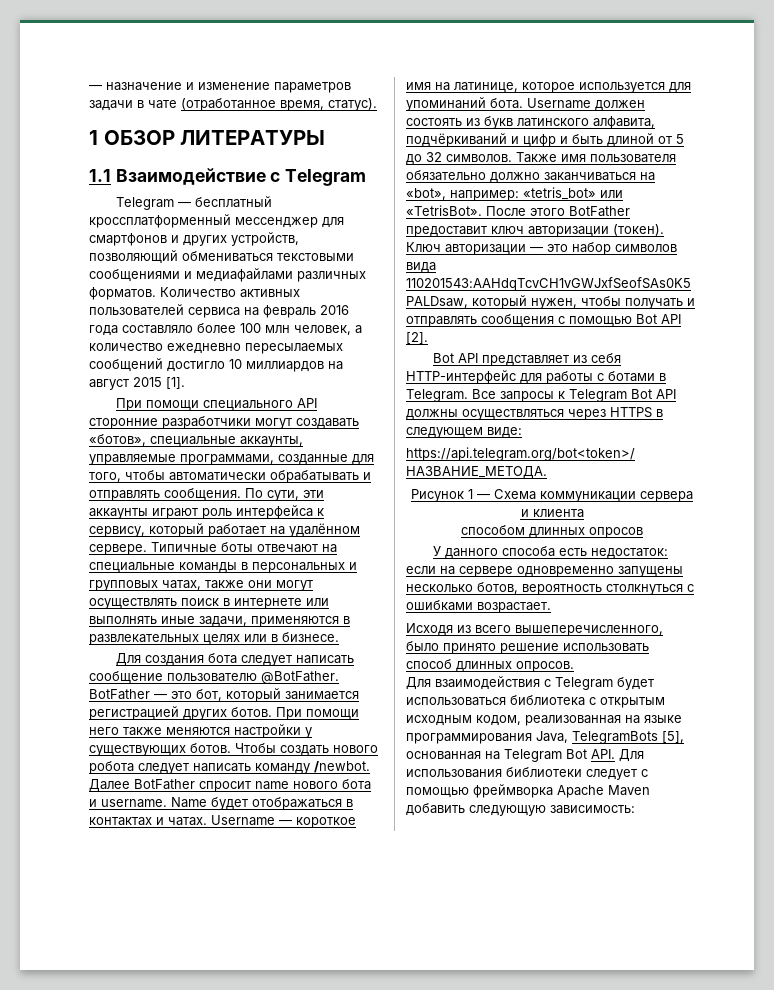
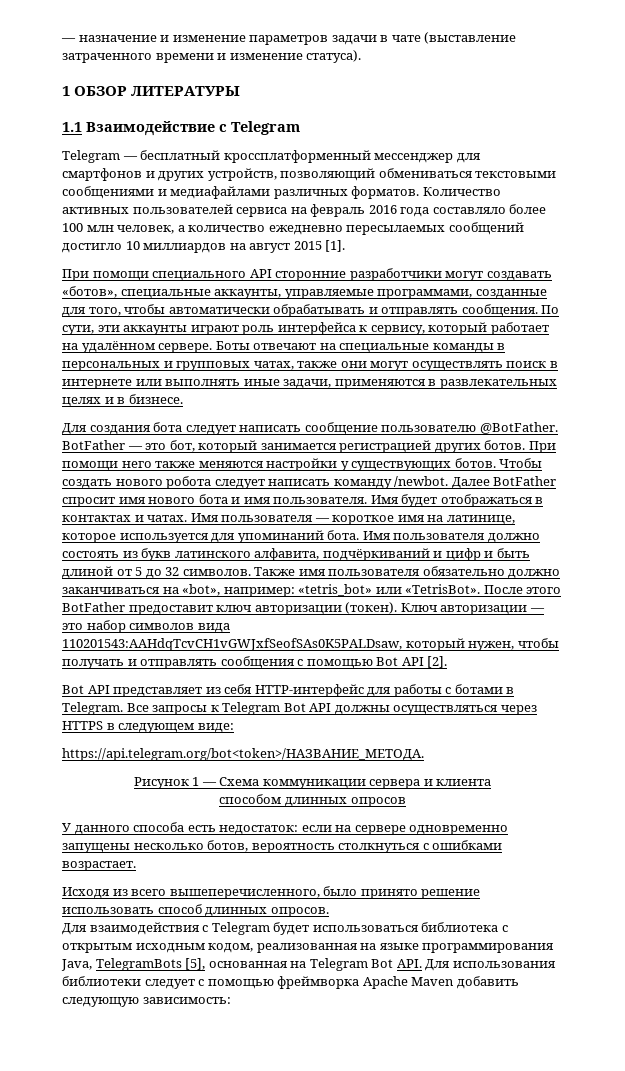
[181,98,377,111] (отработанное время, статус). -> [424,32,517,44] [62,50,362,63] (выставление затраченного времени и изменение статуса).
[151,542,253,552] Типичные боты -> [215,341,250,350] Боты
[244,634,267,642] или -> [104,397,114,404] и
[255,781,289,790] name -> [118,497,146,504] имя
[101,797,207,808] username. Name -> [243,495,399,504] имя пользователя. Имя
[211,815,275,826] Username -> [190,513,314,522] Имя пользователя
[527,98,645,111] Username должен -> [362,531,540,543] Имя пользователя должно

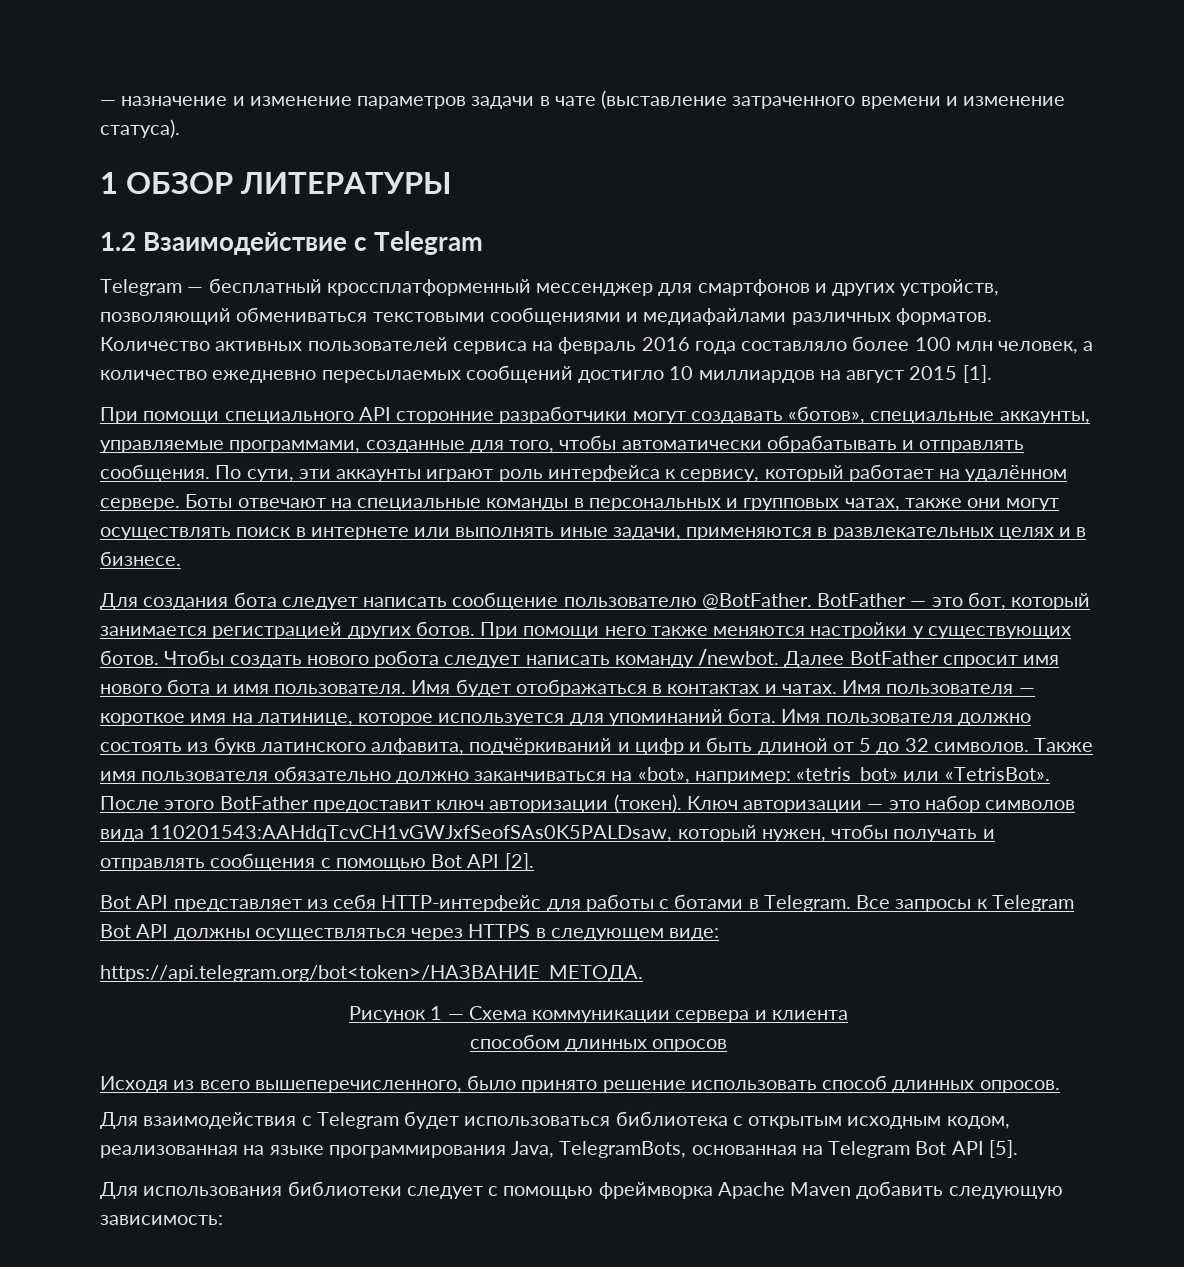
[62,122,82,132] 1.1 -> [100,232,136,251] 1.2
[62,822,509,835] [62,840,503,853] [62,861,136,871] // У данного способа есть недостаток: если на сервере одновременно запущены несколько ботов, вероятность столкнуться с ошибками возрастает. -> (728, 1045) none
[95,958,206,971] TelegramBots [5], -> [559,1141,687,1158] TelegramBots,
[396,959,422,968] API. -> [951,1140,1018,1158] API [5]. //

